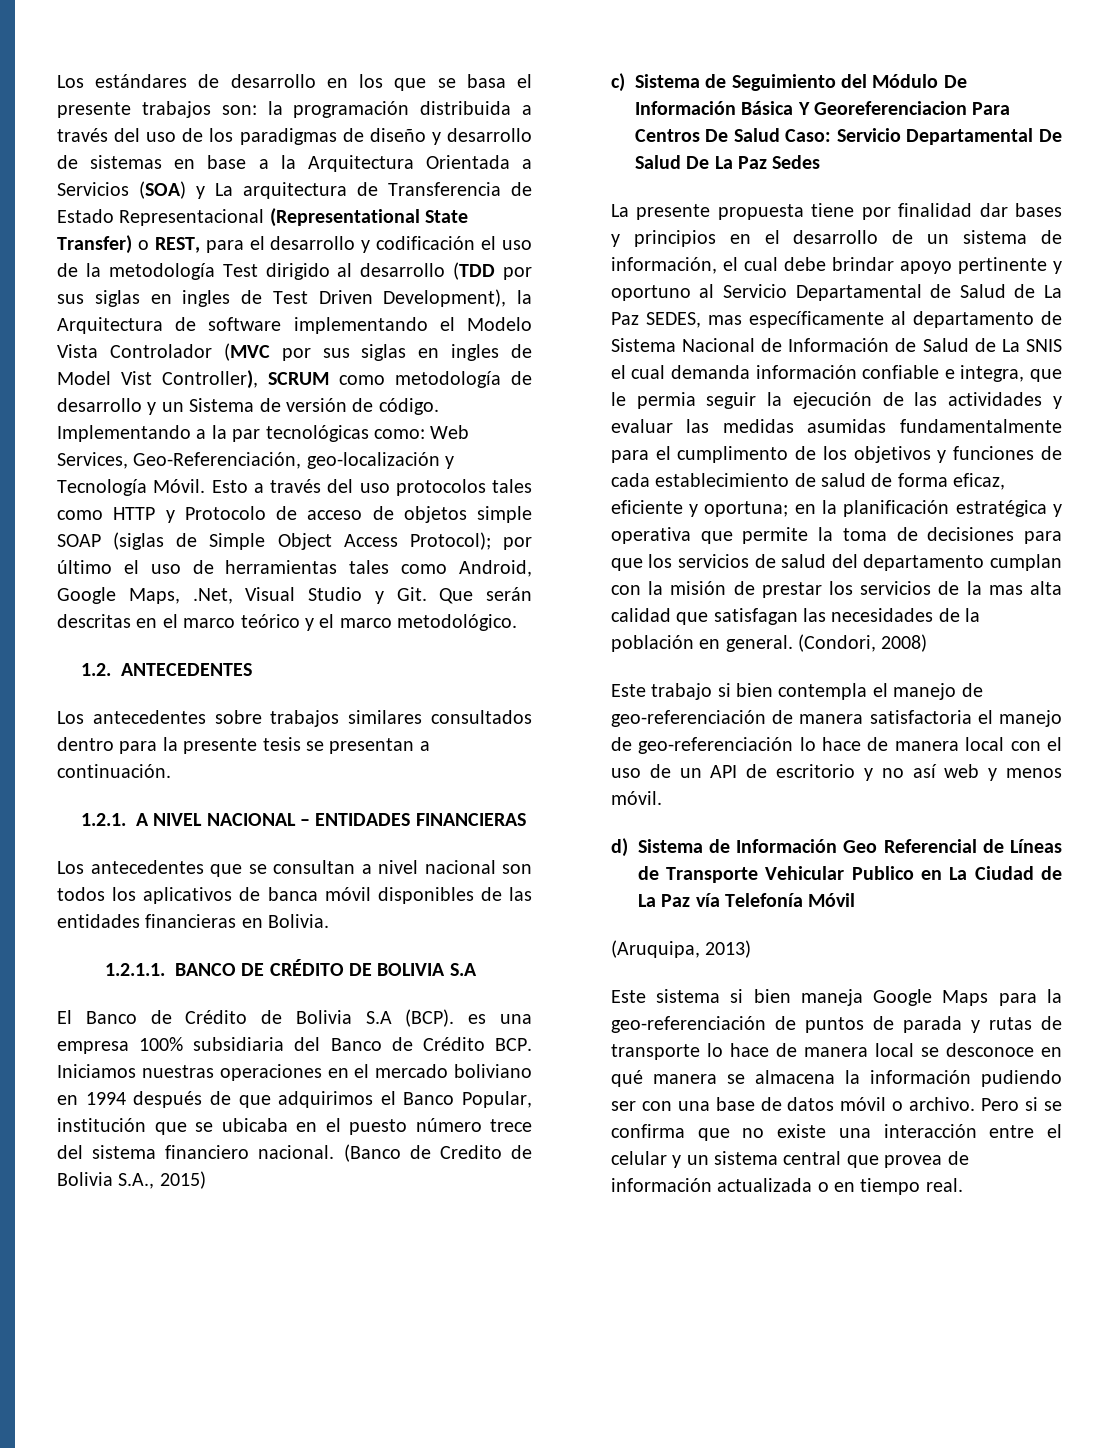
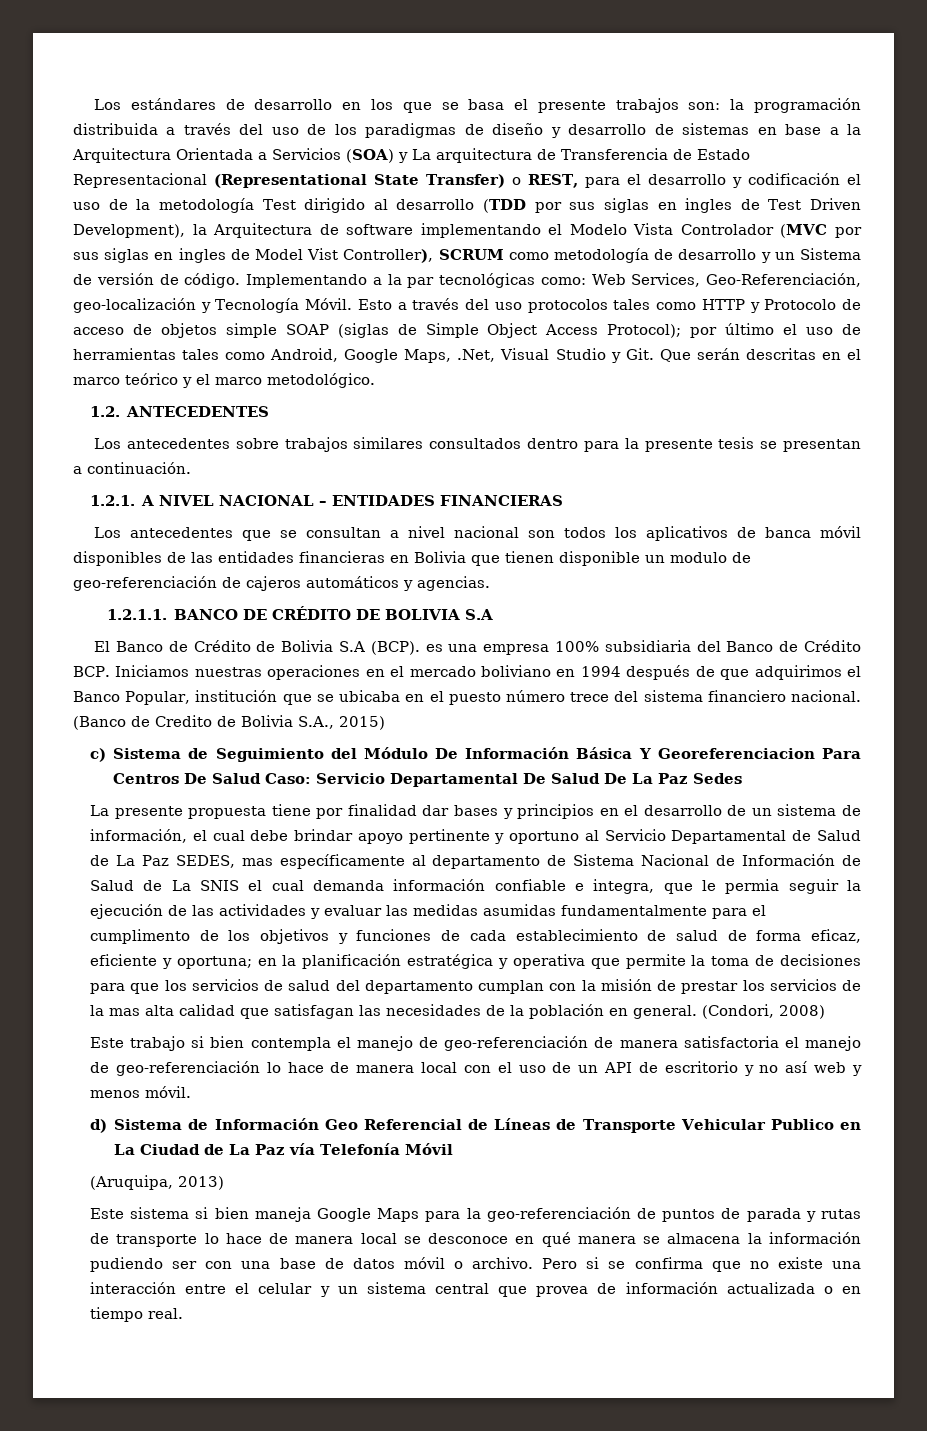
[268,914,330,928] Bolivia. -> [414,551,751,566] [73,576,490,591] Bolivia que tienen disponible un modulo de geo-referenciación de cajeros automáticos y agencias.

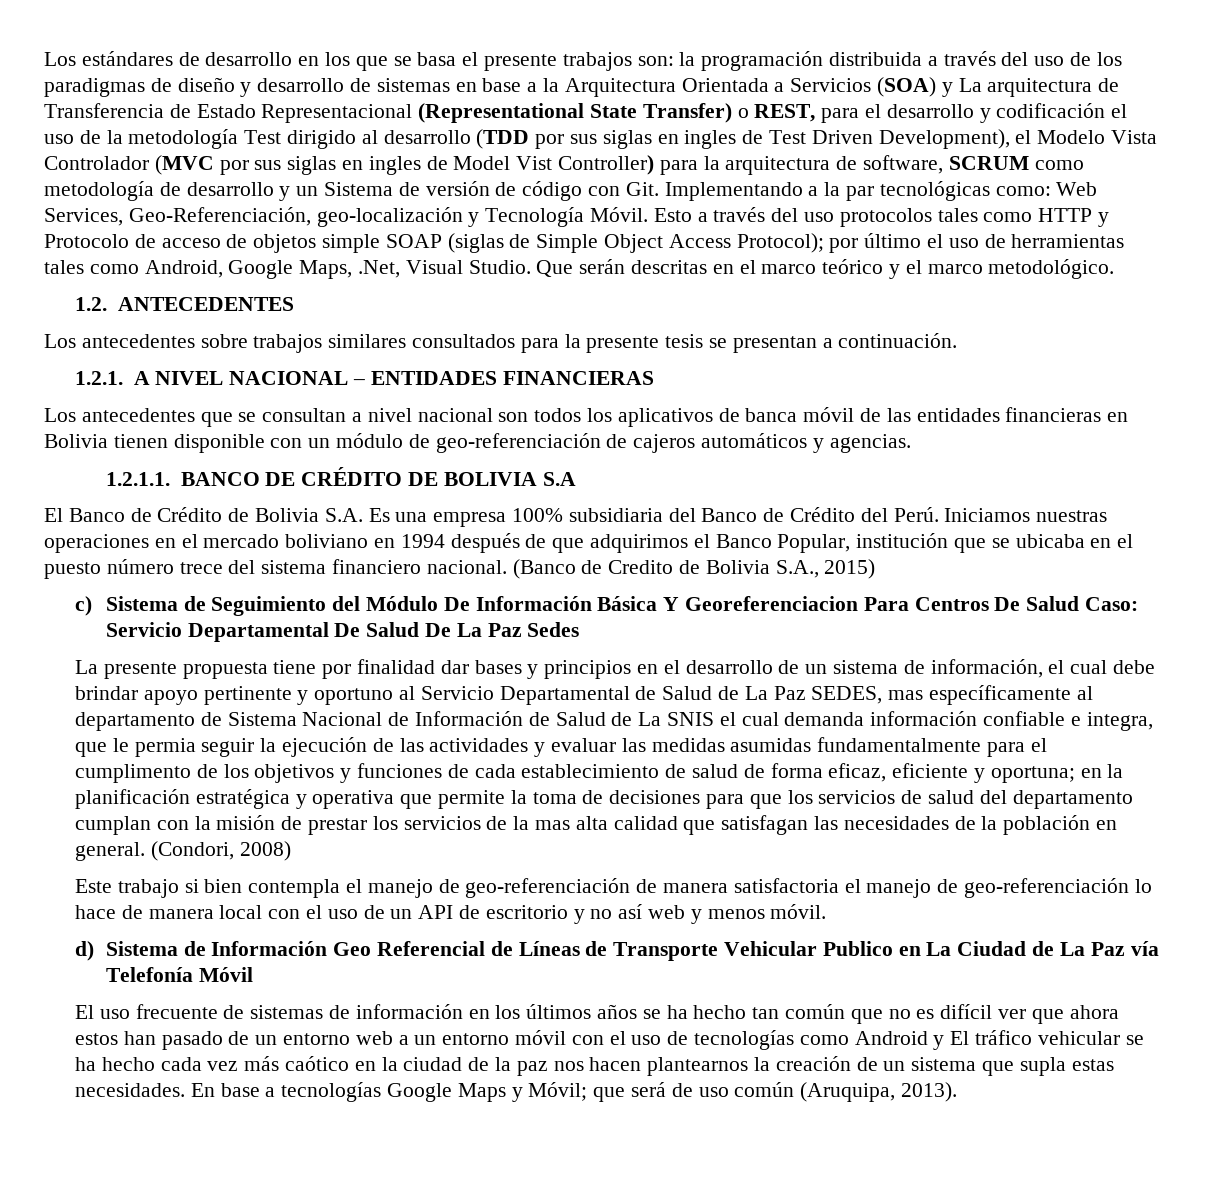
[192,223,541,238] la Arquitectura de software implementando -> (1010, 139) none
[343,249,434,263] Controller), -> [558,155,944,175] Controller) para la arquitectura de software,
[184,273,241,288] código. -> [522,181,659,201] código con Git.
[555,348,654,363] Studio y Git. -> [468,260,531,274] Studio.
[527,438,579,449] dentro -> (516, 341) none
[73,551,162,566] disponibles -> (855, 414) none
[471,555,500,566] que -> (108, 441) none
[645,552,727,563] un modulo -> [270,433,404,448] con un módulo
[338,641,443,655] S.A (BCP). es -> [324,508,390,522] S.A. Es
[73,666,110,677] BCP. -> [860,507,939,522] del Perú.
[90,1175,225,1190] [90,1207,861,1222] [90,1232,861,1247] [90,1257,861,1272] [90,1282,862,1297] [90,1307,184,1322] (Aruquipa, 2013) // Este sistema si bien maneja Google Maps para la geo-referenciación de puntos de parada y rutas de transporte lo hace de manera local se desconoce en qué manera se almacena la información pudiendo ser con una base de datos móvil o archivo. Pero si se confirma que no existe una interacción entre el celular y un sistema central que provea de información actualizada o en tiempo real. -> [74,1004,1119,1024] [74,1030,1144,1050] [74,1056,1114,1076] [74,1082,957,1102] El uso frecuente de sistemas de información en los últimos años se ha hecho tan común que no es difícil ver que ahora estos han pasado de un entorno web a un entorno móvil con el uso de tecnologías como Android y El tráfico vehicular se ha hecho cada vez más caótico en la ciudad de la paz nos hacen plantearnos la creación de un sistema que supla estas necesidades. En base a tecnologías Google Maps y Móvil; que será de uso común (Aruquipa, 2013).

